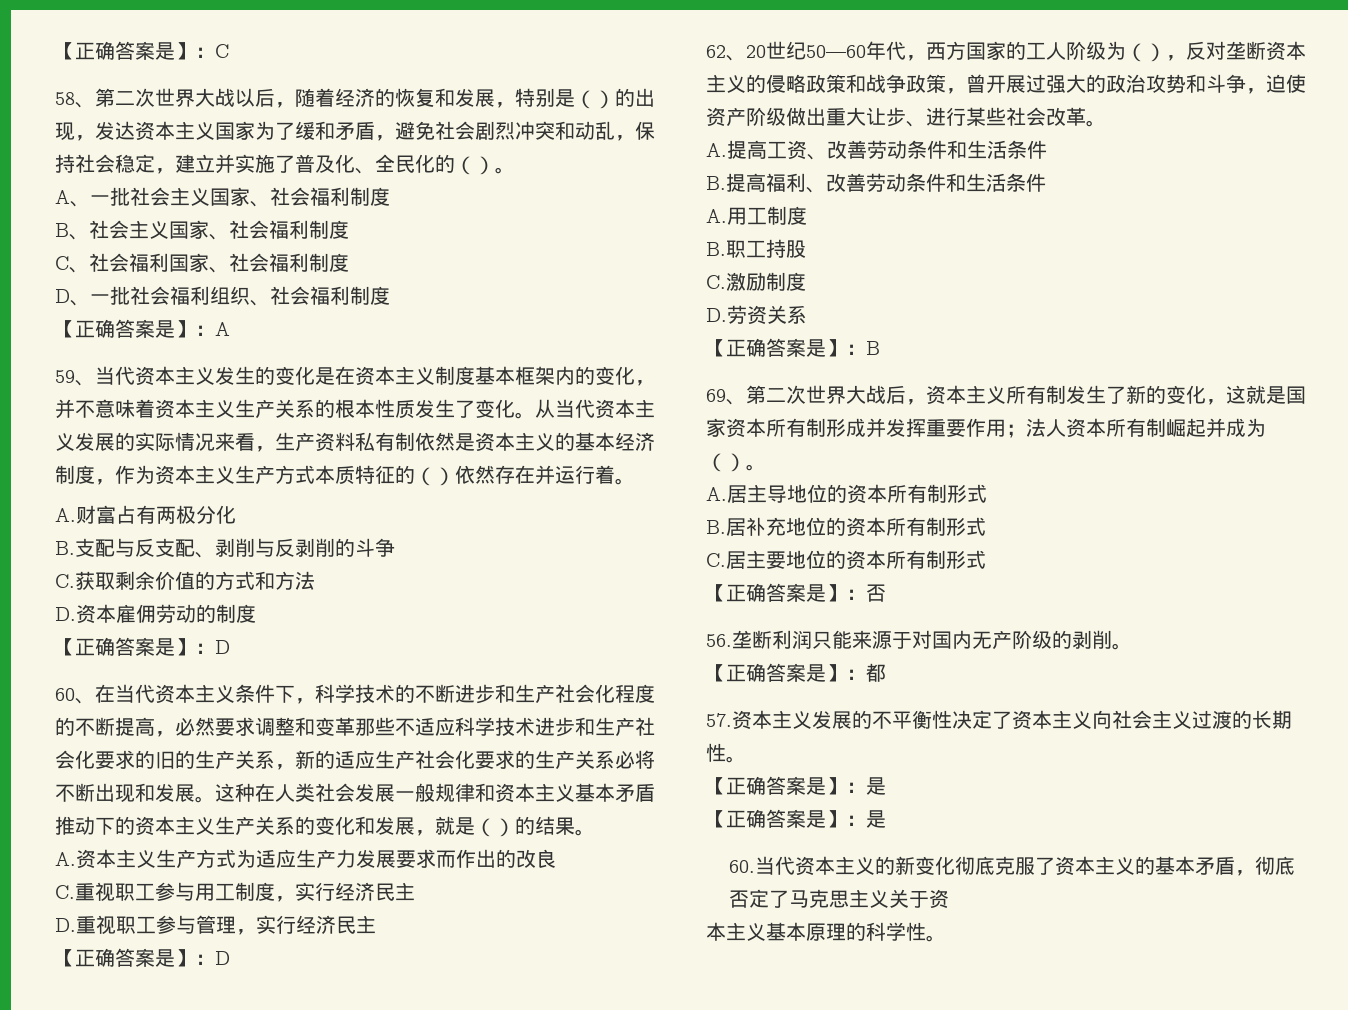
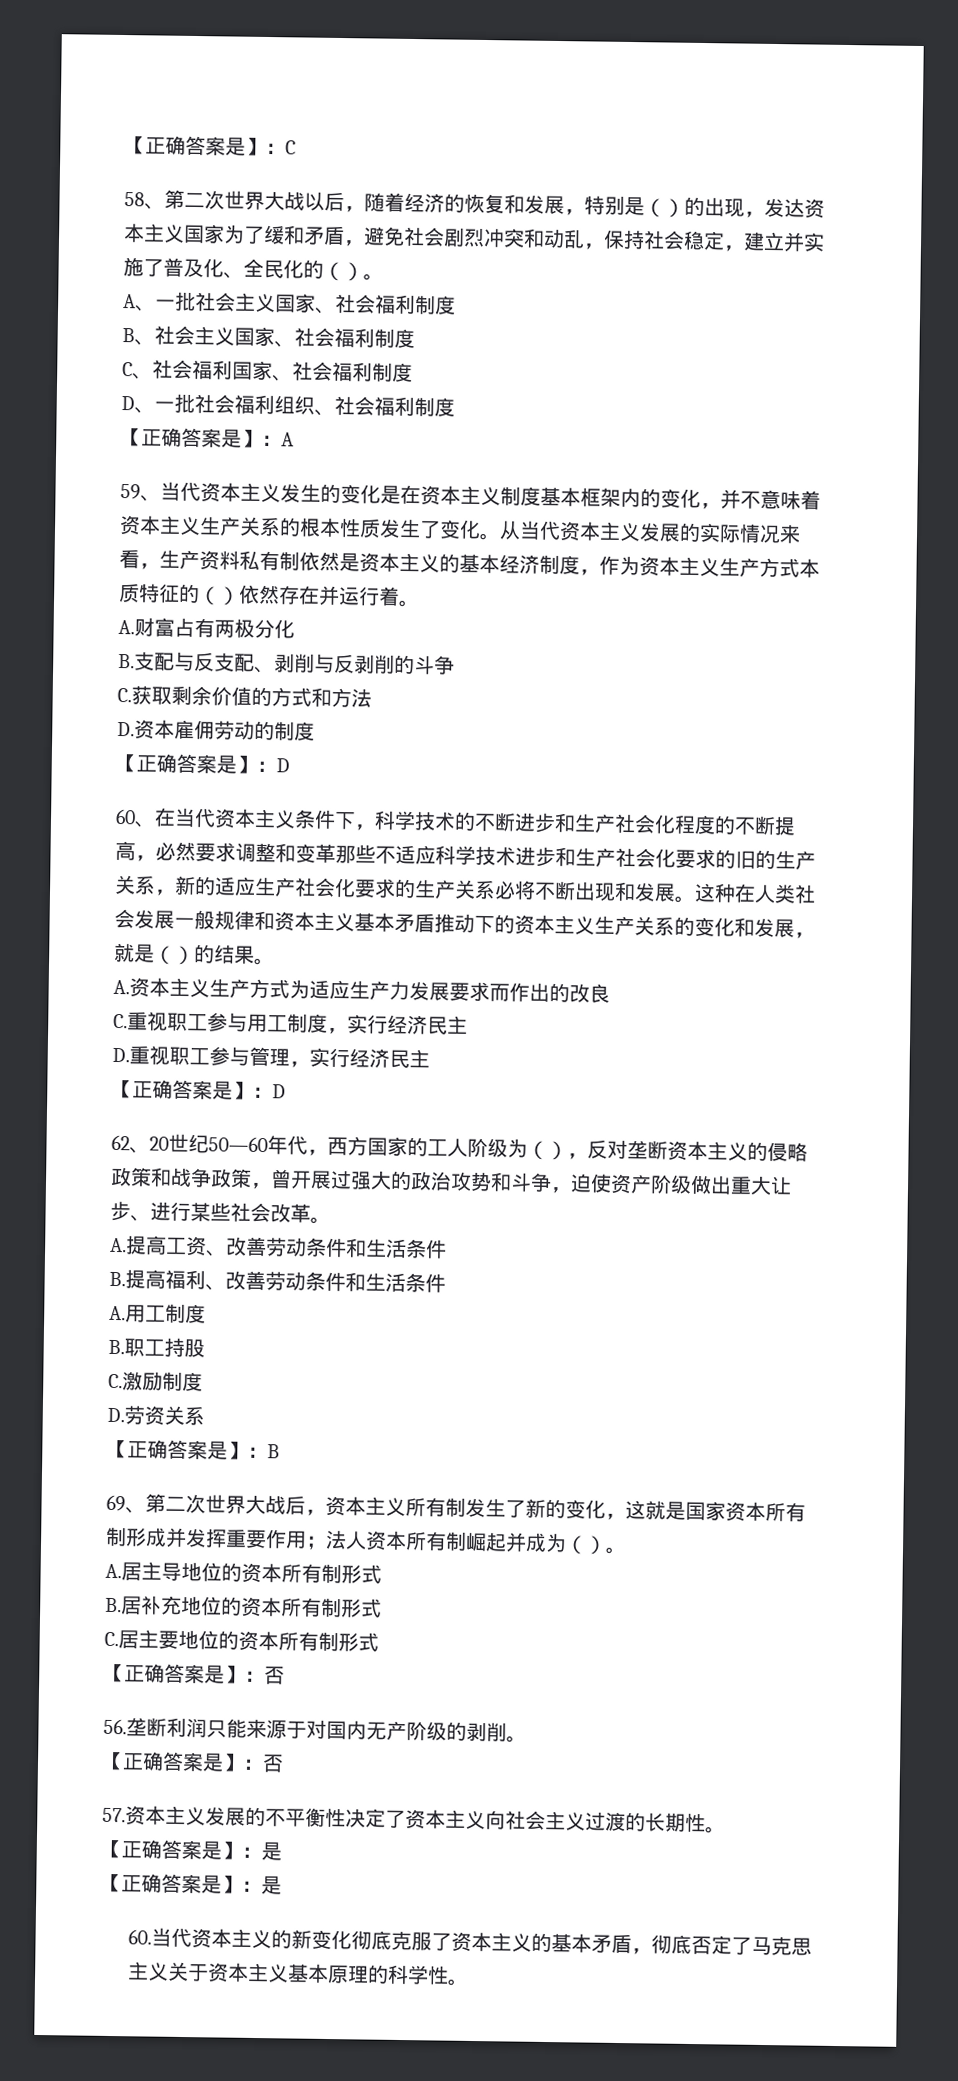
[866,663,886,682] 都 -> [262,1754,284,1773] 否
(949, 899) // -> (229, 1972) none

